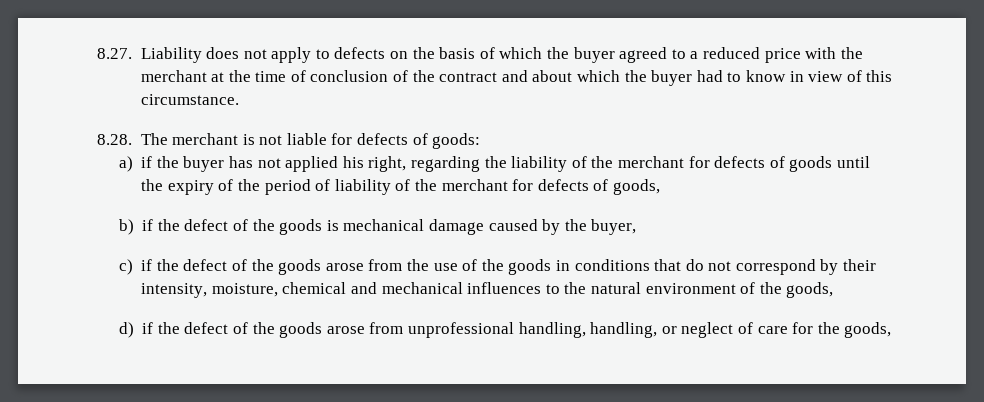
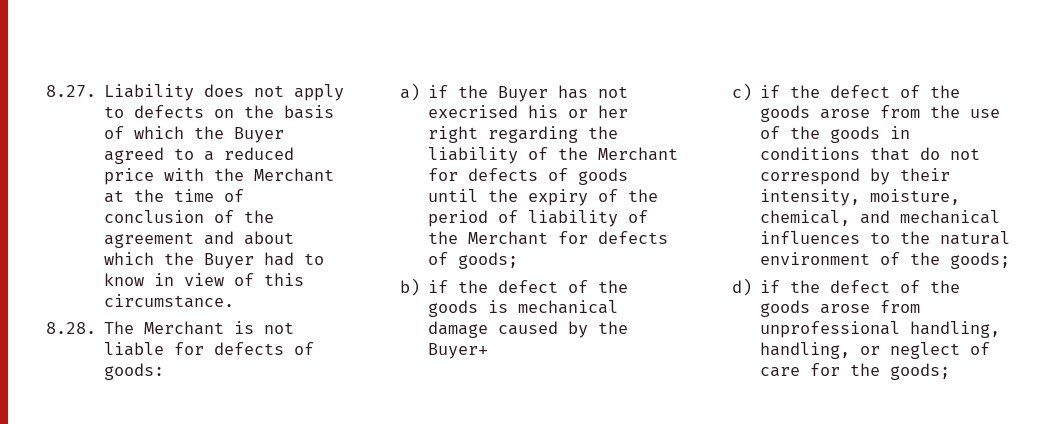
[573,47,615,63] buyer -> [234,127,285,143] Buyer
[140,70,207,82] merchant -> [254,168,335,182] Merchant
[439,72,498,82] contract -> [104,232,195,248] agreement
[651,70,693,86] buyer -> [204,253,255,269] Buyer
[172,133,239,145] merchant -> [144,321,225,335] Merchant
[183,156,225,172] buyer -> [498,86,549,102] Buyer
[285,156,407,172] applied his right, -> [428,105,629,118] [428,126,479,143] execrised his or her right
[617,156,684,168] merchant -> [598,147,679,161] Merchant
[441,179,660,195] merchant for defects of goods, -> [468,231,669,245] [428,252,519,269] Merchant for defects of goods;
[591,219,637,235] buyer, -> [428,343,489,359] Buyer+
[282,282,347,294] chemical -> [760,210,851,226] chemical,
[786,282,834,298] goods, -> [950,252,1011,269] goods;
[844,322,892,338] goods, -> [890,363,951,380] goods;

